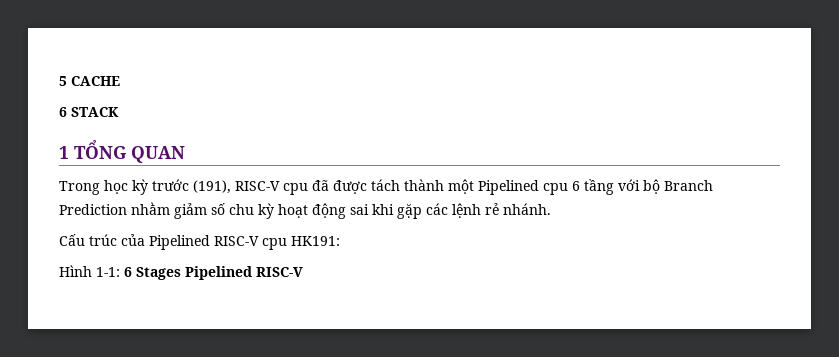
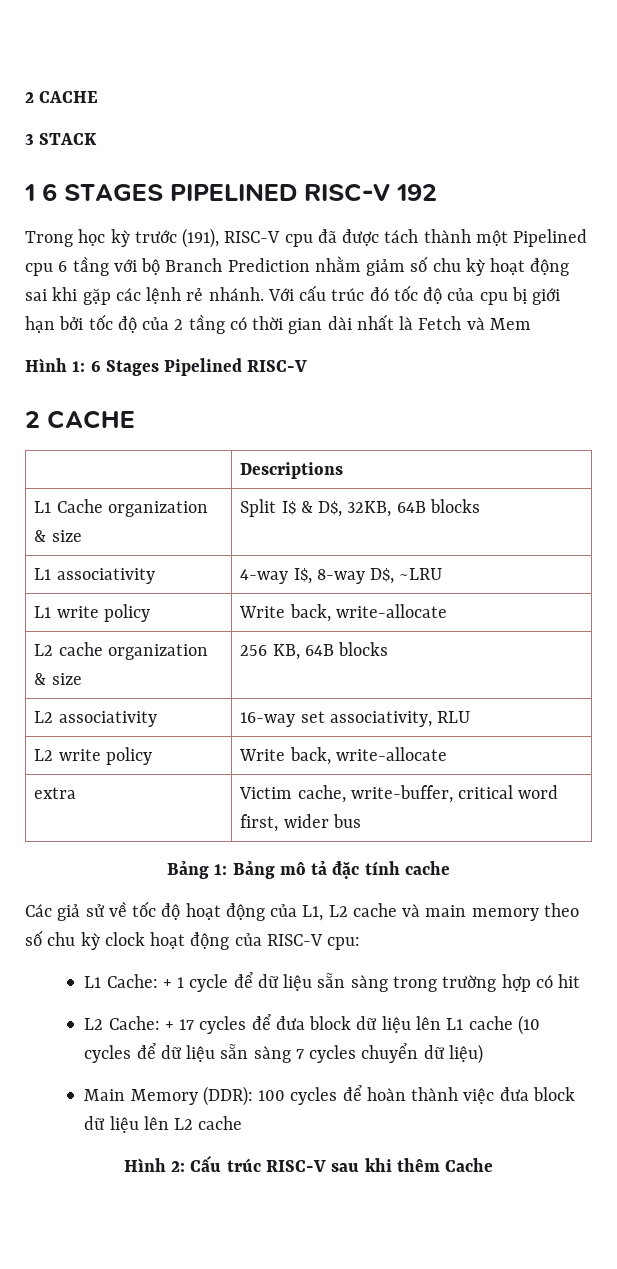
[59,76,120,86] [59,107,67,117] 5 CACHE // 6 -> [25,91,99,103] [25,134,34,145] 2 CACHE // 3
[74,140,185,163] TỔNG QUAN -> [42,183,437,202] 6 STAGES PIPELINED RISC-V 192
[59,234,340,250] [59,265,120,277] // Cấu trúc của Pipelined RISC-V cpu HK191: // Hình 1-1: -> [267,285,561,305] [25,314,531,334] [25,358,86,372] Với cấu trúc đó tốc độ của cpu bị giới hạn bởi tốc độ của 2 tầng có thời gian dài nhất là Fetch và Mem // Hình 1:
(303, 272) none -> [25,410,135,429] [240,462,344,479] [34,499,208,517] [34,530,82,542] [240,499,480,517] [34,568,155,584] [240,568,443,584] [34,604,150,622] [239,604,447,622] [34,642,208,660] [34,673,82,685] [240,642,389,660] [34,711,157,727] [240,711,471,727] [34,747,152,765] [239,747,447,765] [34,787,77,799] [239,785,559,803] [240,814,361,832] [167,861,450,879] [25,901,579,921] [25,930,361,950] [84,972,581,992] [84,1014,540,1035] [84,1043,483,1064] [84,1085,575,1106] [84,1116,243,1133] [123,1156,494,1172] // 2 CACHE // | Descriptions // L1 Cache organization & size | Split I$ & D$, 32KB, 64B blocks // L1 associativity | 4-way I$, 8-way D$, ~LRU // L1 write policy | Write back, write-allocate // L2 cache organization & size | 256 KB, 64B blocks // L2 associativity | 16-way set associativity, RLU // L2 write policy | Write back, write-allocate // extra | Victim cache, write-buffer, critical word first, wider bus // Bảng 1: Bảng mô tả đặc tính cache // Các giả sử về tốc độ hoạt động của L1, L2 cache và main memory theo số chu kỳ clock hoạt động của RISC-V cpu: // L1 Cache: + 1 cycle để dữ liệu sẵn sàng trong trường hợp có hit // L2 Cache: + 17 cycles để đưa block dữ liệu lên L1 cache (10 cycles để dữ liệu sẵn sàng 7 cycles chuyển dữ liệu) // Main Memory (DDR): 100 cycles để hoàn thành việc đưa block dữ liệu lên L2 cache // Hình 2: Cấu trúc RISC-V sau khi thêm Cache

